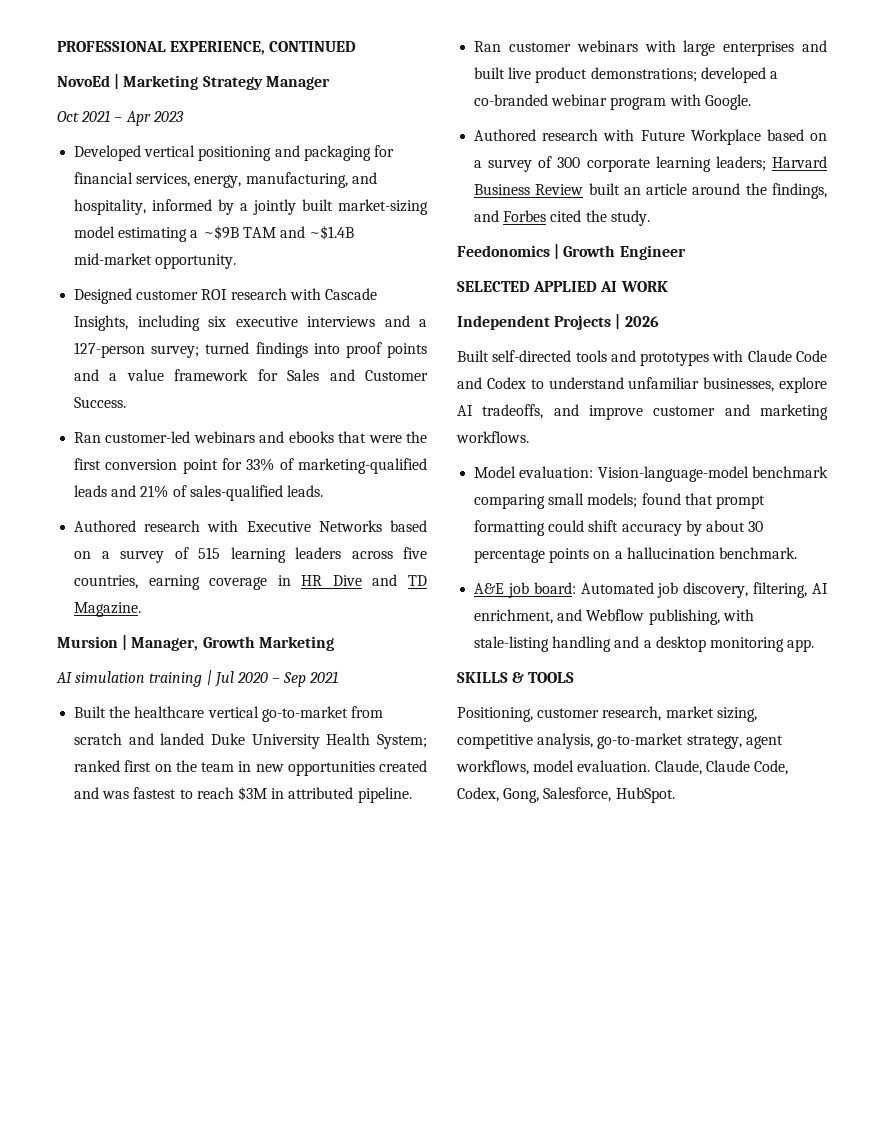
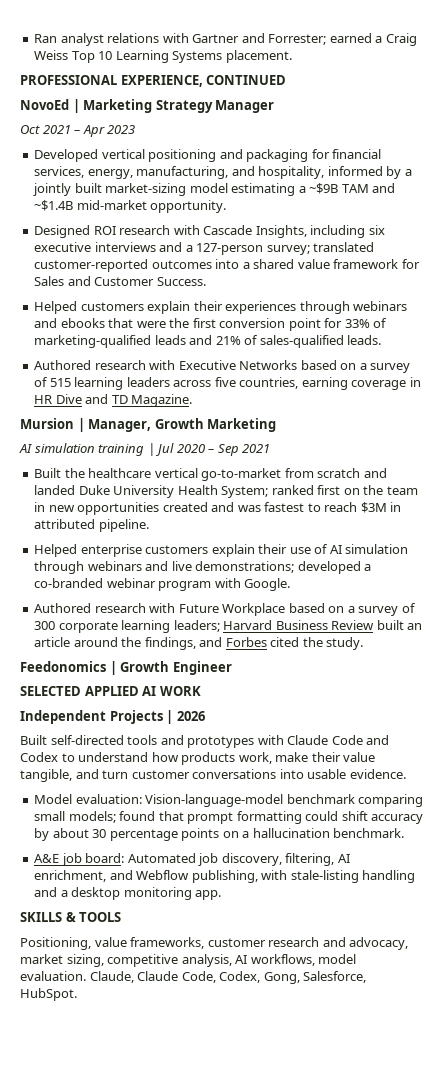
(57, 46) none -> [34,33,417,46] [34,50,292,63] Ran analyst relations with Gartner and Forrester; earned a Craig Weiss Top 10 Learning Systems placement. //
[136,290,199,300] customer -> (91, 231) none
[205,342,427,358] [74,369,118,381] turned findings into proof points and a -> [313,242,375,252] [34,259,295,272] translated customer-reported outcomes into a shared
[74,431,191,443] Ran customer-led -> [34,301,350,314] Helped customers explain their experiences through
[474,40,827,56] [474,67,588,83] Ran customer webinars with large enterprises and built live product -> [34,544,409,557] [34,561,192,574] Helped enterprise customers explain their use of AI simulation through webinars and live
[628,377,827,393] [457,404,828,420] [456,431,529,443] unfamiliar businesses, explore AI tradeoffs, and improve customer and marketing workflows. -> [151,752,376,765] [20,769,406,782] how products work, make their value tangible, and turn customer conversations into usable evidence.
[537,706,662,721] customer research, -> [94,937,409,950] value frameworks, customer research and advocacy,
[597,733,783,749] go-to-market strategy, agent -> [235,955,248,964] AI

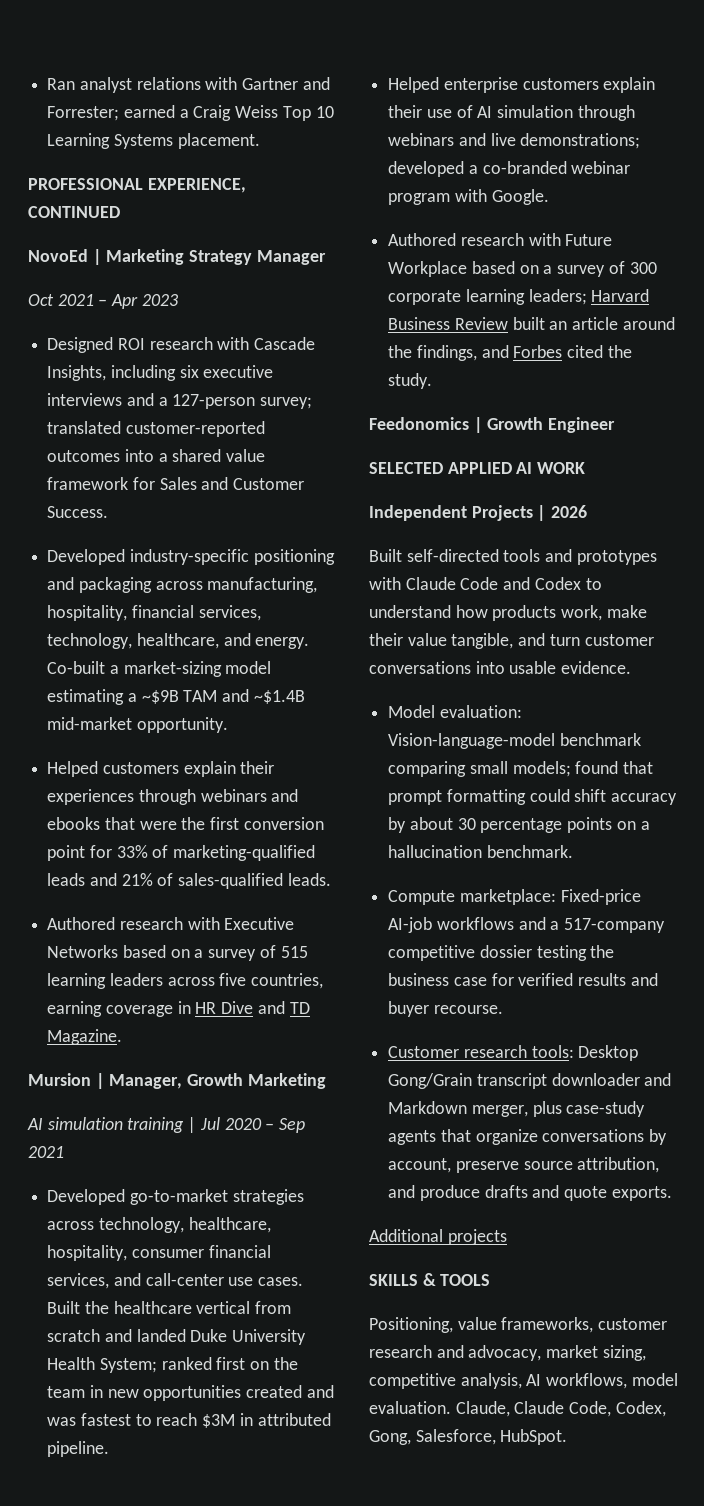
[34,149,382,162] [34,166,412,179] [33,183,396,196] [34,200,227,213] // Developed vertical positioning and packaging for financial services, energy, manufacturing, and hospitality, informed by a jointly built market-sizing model estimating a ~$9B TAM and ~$1.4B mid-market opportunity. -> (178, 300) none
(206, 281) none -> [47,549,335,565] [47,577,318,593] [47,605,261,621] [47,633,310,649] [47,661,272,677] [47,689,305,705] [47,717,228,733] // Developed industry-specific positioning and packaging across manufacturing, hospitality, financial services, technology, healthcare, and energy. Co-built a market-sizing model estimating a ~$9B TAM and ~$1.4B mid-market opportunity.
(271, 448) none -> [47,1189,304,1205] [47,1217,271,1233] [47,1245,271,1261] [47,1273,304,1289] Developed go-to-market strategies across technology, healthcare, hospitality, consumer financial services, and call-center use cases.
[201,468,282,481] go-to-market -> (251, 1307) none
[34,853,350,866] [34,870,416,883] [34,887,222,900] A&E job board: Automated job discovery, filtering, AI enrichment, and Webflow publishing, with stale-listing handling and a desktop monitoring app. -> [388,889,641,905] [388,917,666,933] [388,945,615,961] [388,973,658,986] [388,1001,503,1017] [388,1045,639,1061] [388,1073,672,1089] [388,1101,646,1117] [388,1129,668,1145] [388,1157,660,1173] [388,1185,672,1201] [369,1229,507,1245] Compute marketplace: Fixed-price AI-job workflows and a 517-company competitive dossier testing the business case for verified results and buyer recourse. // Customer research tools: Desktop Gong/Grain transcript downloader and Markdown merger, plus case-study agents that organize conversations by account, preserve source attribution, and produce drafts and quote exports. // Additional projects

